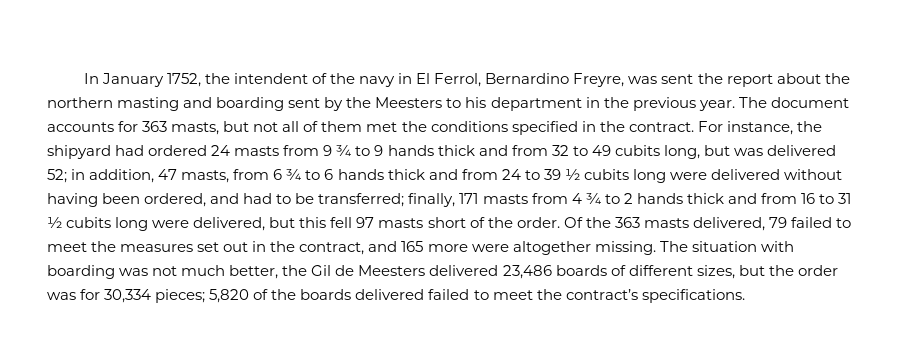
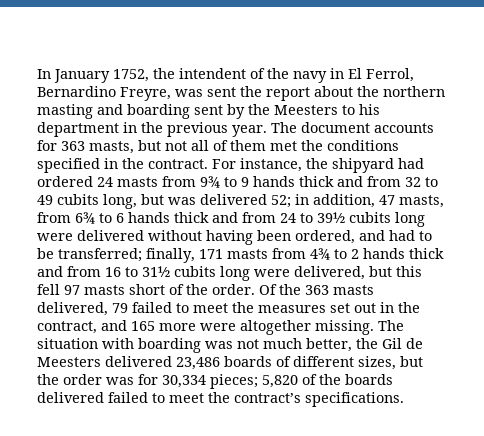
[323,145,352,156] 9 ¾ -> [200,176,220,188] 9¾
[273,169,302,180] 6 ¾ -> [75,212,95,224] 6¾
[543,169,580,180] 39 ½ -> [317,212,345,223] 39½
[571,193,601,204] 4 ¾ -> [310,248,330,260] 4¾
[838,193,852,204] [47,217,62,228] 31 ½ -> [142,266,170,277] 31½

